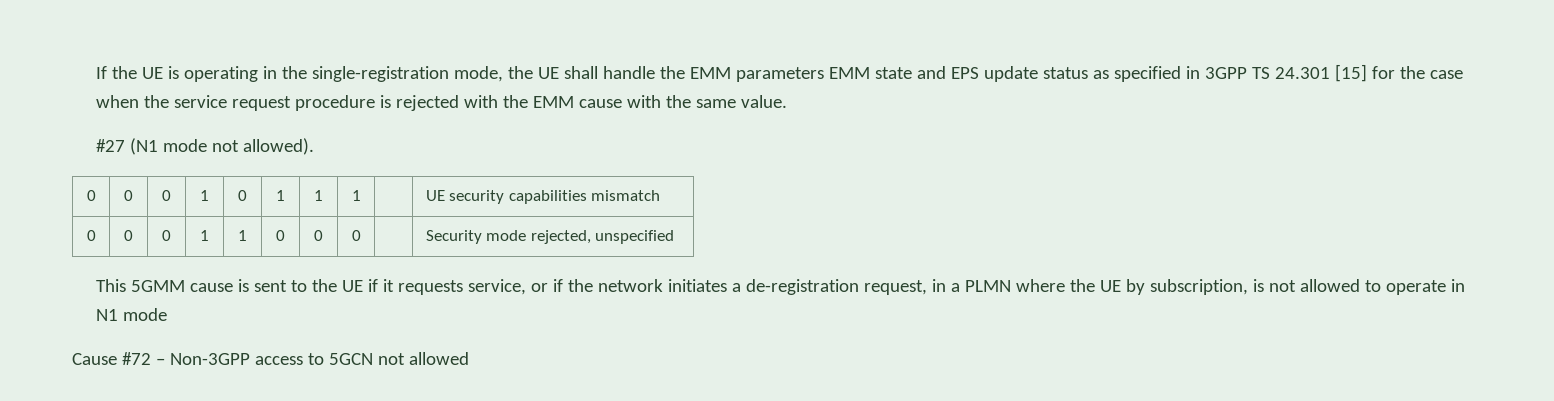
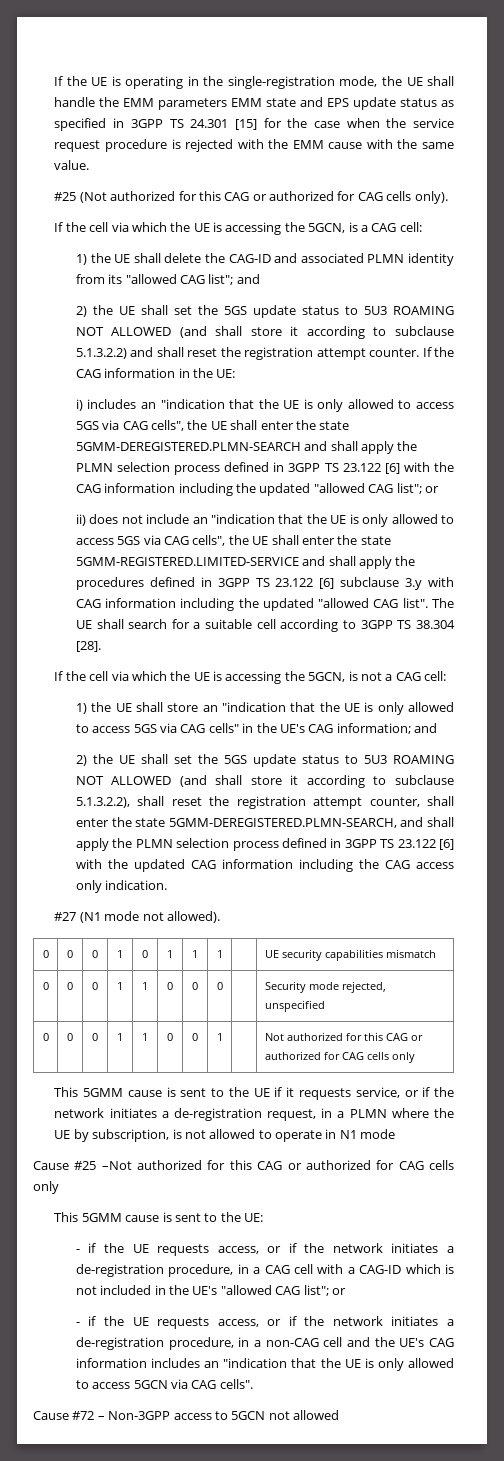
(787, 101) none -> [54,191,448,204] [54,222,422,235] [75,253,454,266] [75,274,260,285] [75,305,454,318] [75,326,454,339] [75,347,454,360] [75,368,236,378] [75,399,455,412] [75,420,350,431] [75,441,418,454] [75,462,454,475] [75,483,439,496] [75,514,455,527] [75,535,391,546] [75,556,416,569] [75,577,454,590] [75,598,454,611] [75,619,455,632] [75,641,101,652] [54,671,447,684] [75,702,454,715] [75,723,438,734] [75,754,454,767] [75,775,454,788] [75,796,454,809] [75,817,454,828] [75,838,454,851] [75,859,454,872] [75,880,168,893] // #25 (Not authorized for this CAG or authorized for CAG cells only). // If the cell via which the UE is accessing the 5GCN, is a CAG cell: // 1) the UE shall delete the CAG-ID and associated PLMN identity from its "allowed CAG list"; and // 2) the UE shall set the 5GS update status to 5U3 ROAMING NOT ALLOWED (and shall store it according to subclause 5.1.3.2.2) and shall reset the registration attempt counter. If the CAG information in the UE: // i) includes an "indication that the UE is only allowed to access 5GS via CAG cells", the UE shall enter the state 5GMM-DEREGISTERED.PLMN-SEARCH and shall apply the PLMN selection process defined in 3GPP TS 23.122 [6] with the CAG information including the updated "allowed CAG list"; or // ii) does not include an "indication that the UE is only allowed to access 5GS via CAG cells", the UE shall enter the state 5GMM-REGISTERED.LIMITED-SERVICE and shall apply the procedures defined in 3GPP TS 23.122 [6] subclause 3.y with CAG information including the updated "allowed CAG list". The UE shall search for a suitable cell according to 3GPP TS 38.304 [28]. // If the cell via which the UE is accessing the 5GCN, is not a CAG cell: // 1) the UE shall store an "indication that the UE is only allowed to access 5GS via CAG cells" in the UE's CAG information; and // 2) the UE shall set the 5GS update status to 5U3 ROAMING NOT ALLOWED (and shall store it according to subclause 5.1.3.2.2), shall reset the registration attempt counter, shall enter the state 5GMM-DEREGISTERED.PLMN-SEARCH, and shall apply the PLMN selection process defined in 3GPP TS 23.122 [6] with the updated CAG information including the CAG access only indication.
(675, 237) none -> [42,1033,49,1041] [67,1033,73,1041] [92,1033,98,1041] [117,1033,123,1041] [142,1033,148,1041] [167,1033,173,1041] [192,1033,198,1041] [216,1033,223,1041] [264,1032,423,1041] [264,1051,415,1063] // 0 | 0 | 0 | 1 | 1 | 0 | 0 | 1 | | Not authorized for this CAG or authorized for CAG cells only
(167, 314) none -> [33,1160,455,1170] [33,1181,59,1194] [54,1212,264,1222] [75,1243,455,1256] [75,1264,454,1277] [75,1285,346,1296] [75,1316,455,1329] [75,1337,454,1350] [75,1358,454,1371] [75,1379,253,1389] // Cause #25 –Not authorized for this CAG or authorized for CAG cells only // This 5GMM cause is sent to the UE: // - if the UE requests access, or if the network initiates a de-registration procedure, in a CAG cell with a CAG-ID which is not included in the UE's "allowed CAG list"; or // - if the UE requests access, or if the network initiates a de-registration procedure, in a non-CAG cell and the UE's CAG information includes an "indication that the UE is only allowed to access 5GCN via CAG cells".

